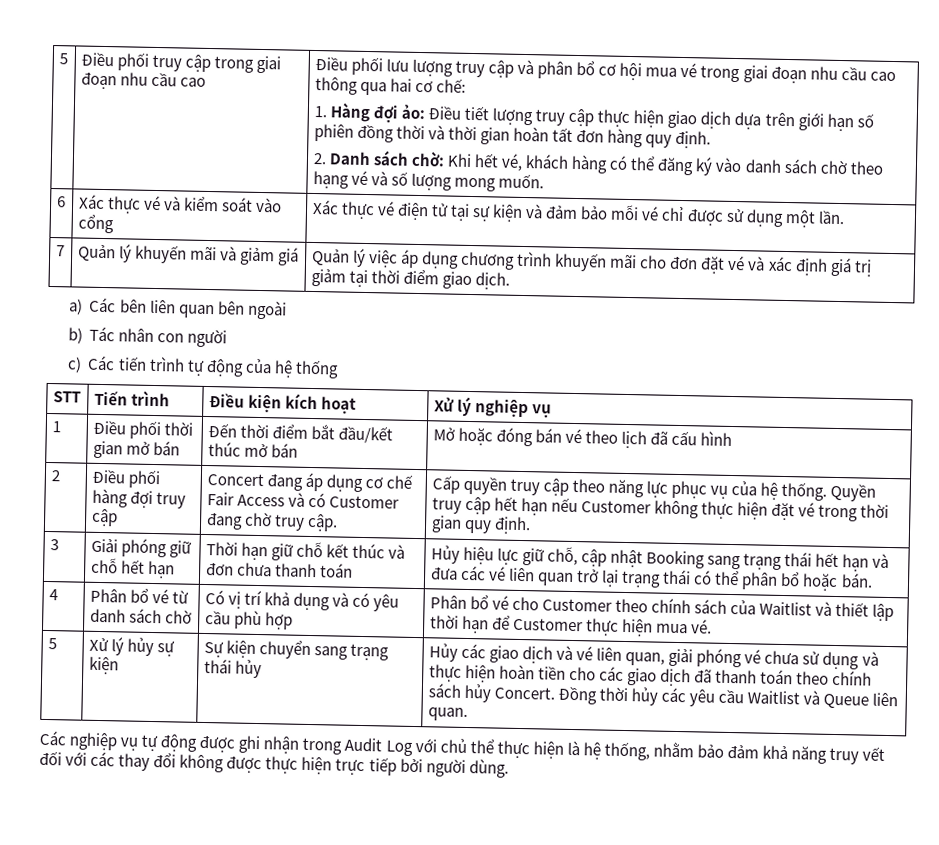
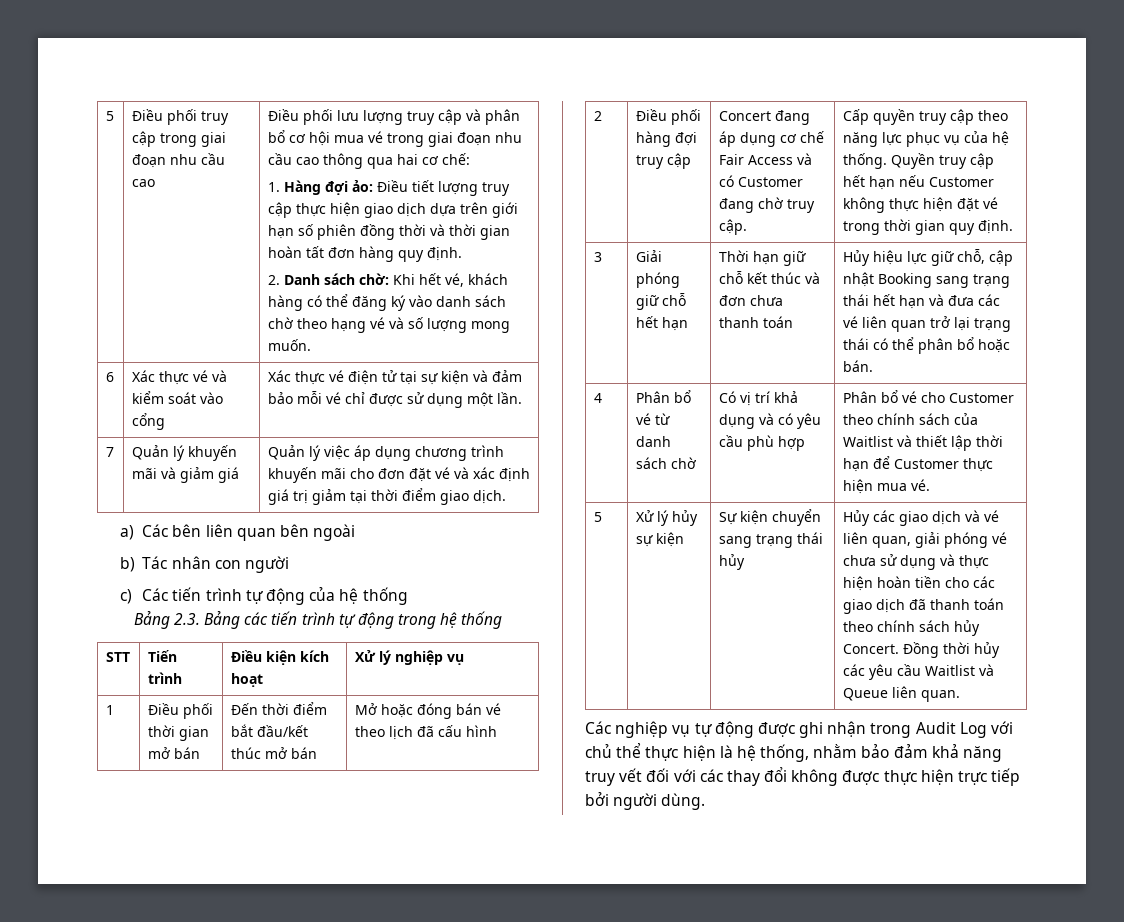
(339, 369) none -> [133,611,503,629] // Bảng 2.3. Bảng các tiến trình tự động trong hệ thống

